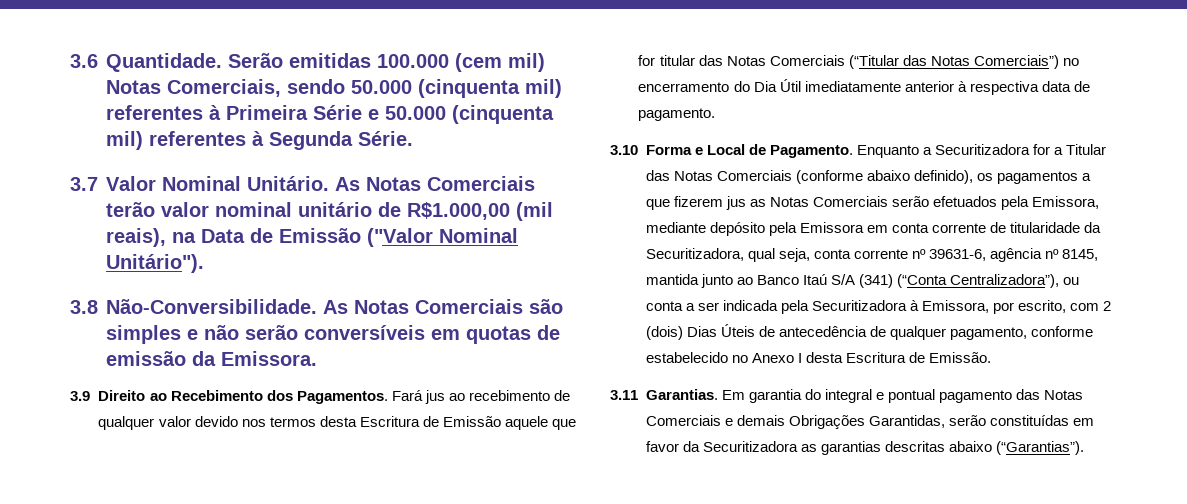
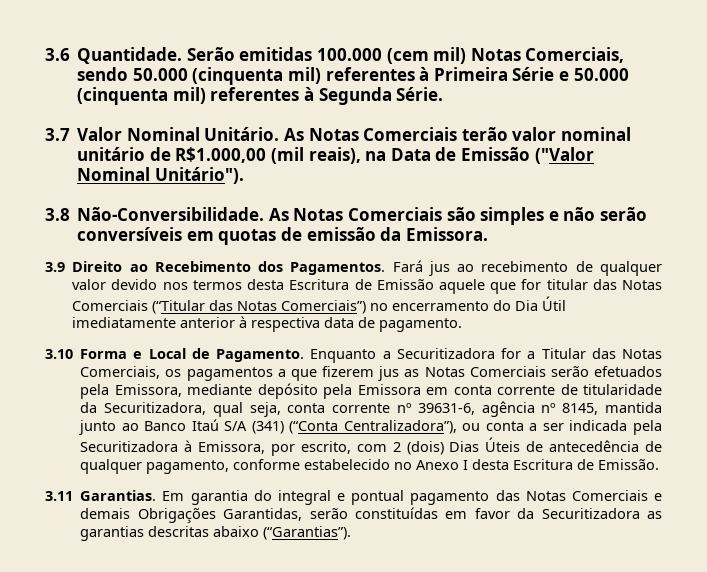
[716,170,973,184] Comerciais (conforme abaixo definido), -> [80,366,161,379] Comerciais,

